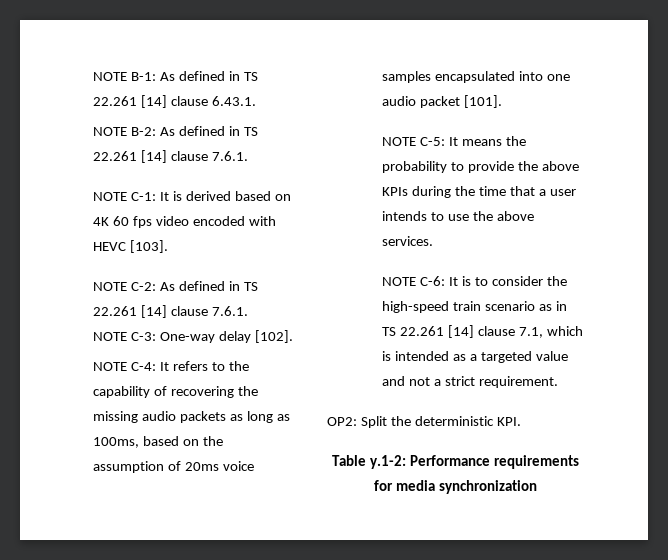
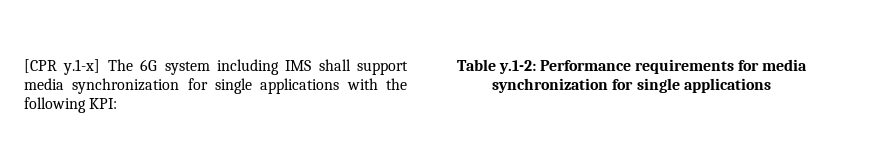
[93,71,258,81] [93,95,257,108] [93,126,258,136] [93,150,249,163] [93,191,291,201] [93,216,276,228] [93,240,169,253] [93,281,258,291] [93,305,249,318] [93,330,293,343] [93,361,249,371] [93,386,259,398] [93,411,290,423] [93,436,224,448] [93,461,255,473] [382,71,571,83] [382,95,503,108] [382,136,526,146] [382,161,579,173] [382,186,576,198] [382,211,534,221] [382,236,434,246] [382,276,567,286] [382,301,567,313] [382,325,583,338] [382,351,568,363] [382,376,558,388] [327,416,521,428] NOTE B-1: As defined in TS 22.261 [14] clause 6.43.1. // NOTE B-2: As defined in TS 22.261 [14] clause 7.6.1. // NOTE C-1: It is derived based on 4K 60 fps video encoded with HEVC [103]. // NOTE C-2: As defined in TS 22.261 [14] clause 7.6.1. // NOTE C-3: One-way delay [102]. // NOTE C-4: It refers to the capability of recovering the missing audio packets as long as 100ms, based on the assumption of 20ms voice samples encapsulated into one audio packet [101]. // NOTE C-5: It means the probability to provide the above KPIs during the time that a user intends to use the above services. // NOTE C-6: It is to consider the high-speed train scenario as in TS 22.261 [14] clause 7.1, which is intended as a targeted value and not a strict requirement. // OP2: Split the deterministic KPI. -> [24,59,408,75] [24,78,407,94] [24,97,118,113] [CPR y.1-x] The 6G system including IMS shall support media synchronization for single applications with the following KPI:
(537, 487) none -> [612,78,771,93] for single applications

